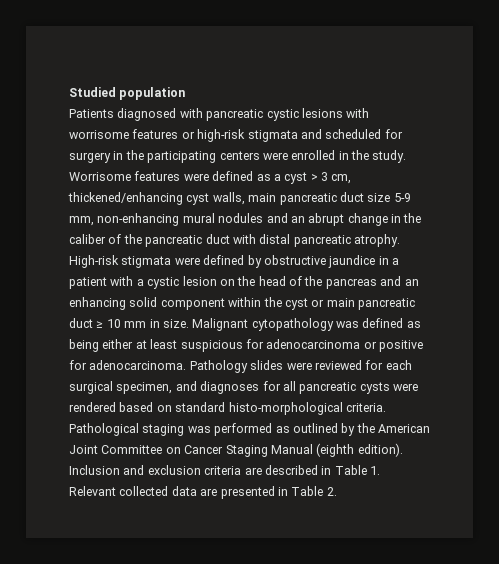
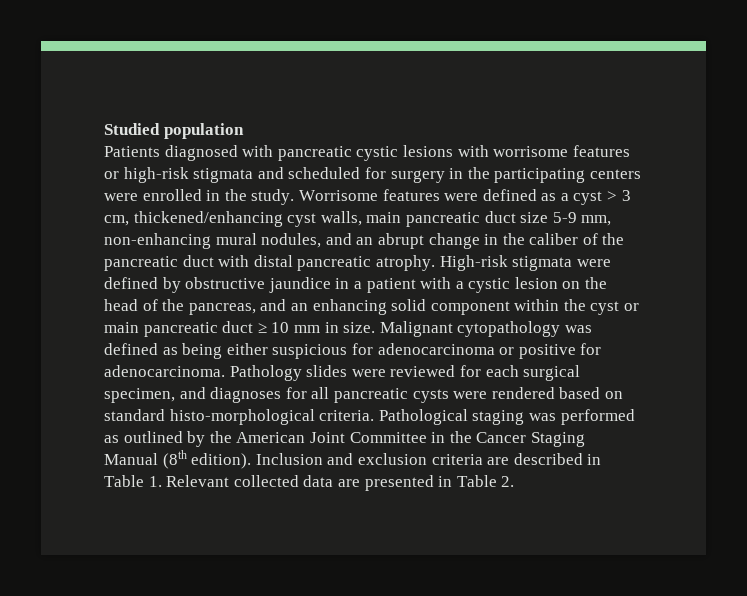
[218,213,264,223] nodules -> [261,233,322,248] nodules,
[325,278,377,289] pancreas -> [188,303,256,315] pancreas,
[135,339,178,349] at least -> (268, 349) none
[165,447,181,454] on -> [431,431,472,443] in the
[316,443,355,457] (eighth -> [162,450,187,469] (8th

